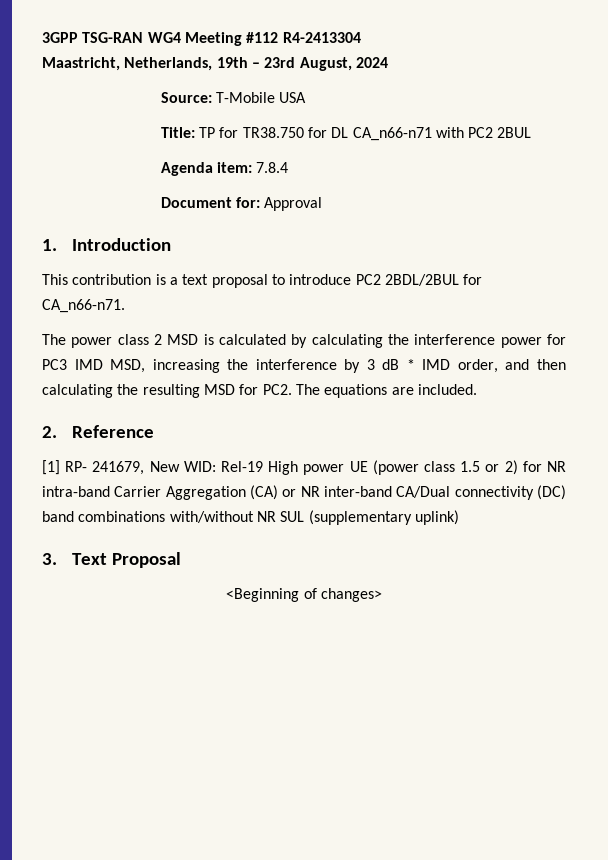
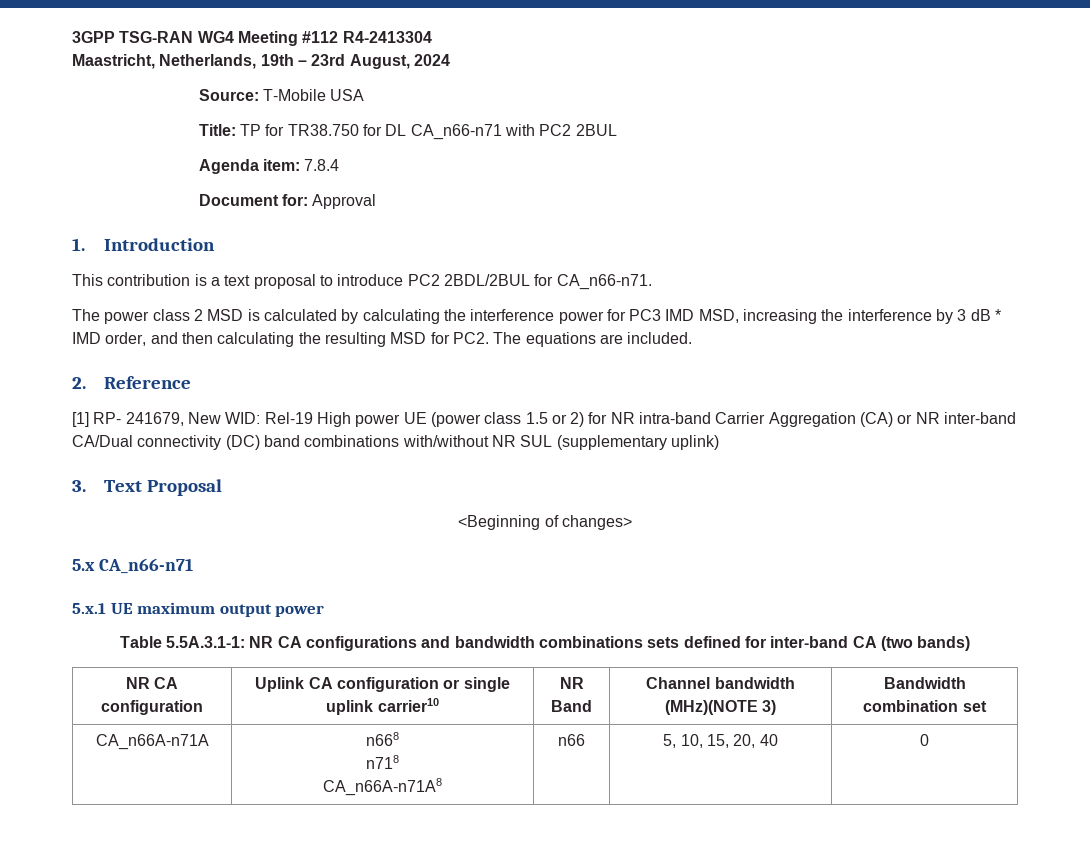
(382, 595) none -> [72,558,193,574] [72,602,325,617] [119,636,971,651] [125,677,179,689] [101,700,203,715] [255,677,510,692] [326,698,439,715] [559,677,584,689] [551,700,592,712] [646,677,795,689] [664,700,777,715] [883,677,966,689] [863,700,987,712] [95,734,209,750] [366,732,399,746] [366,755,399,769] [323,778,442,796] [558,734,585,746] [663,734,778,748] [920,734,929,746] // 5.x CA_n66-n71 // 5.x.1 UE maximum output power // Table 5.5A.3.1-1: NR CA configurations and bandwidth combinations sets defined for inter-band CA (two bands) // NR CA configuration | Uplink CA configuration or single uplink carrier10 | NR Band | Channel bandwidth (MHz)(NOTE 3) | Bandwidth combination set // CA_n66A-n71A | n668 // n718 // CA_n66A-n71A8 | n66 | 5, 10, 15, 20, 40 | 0

